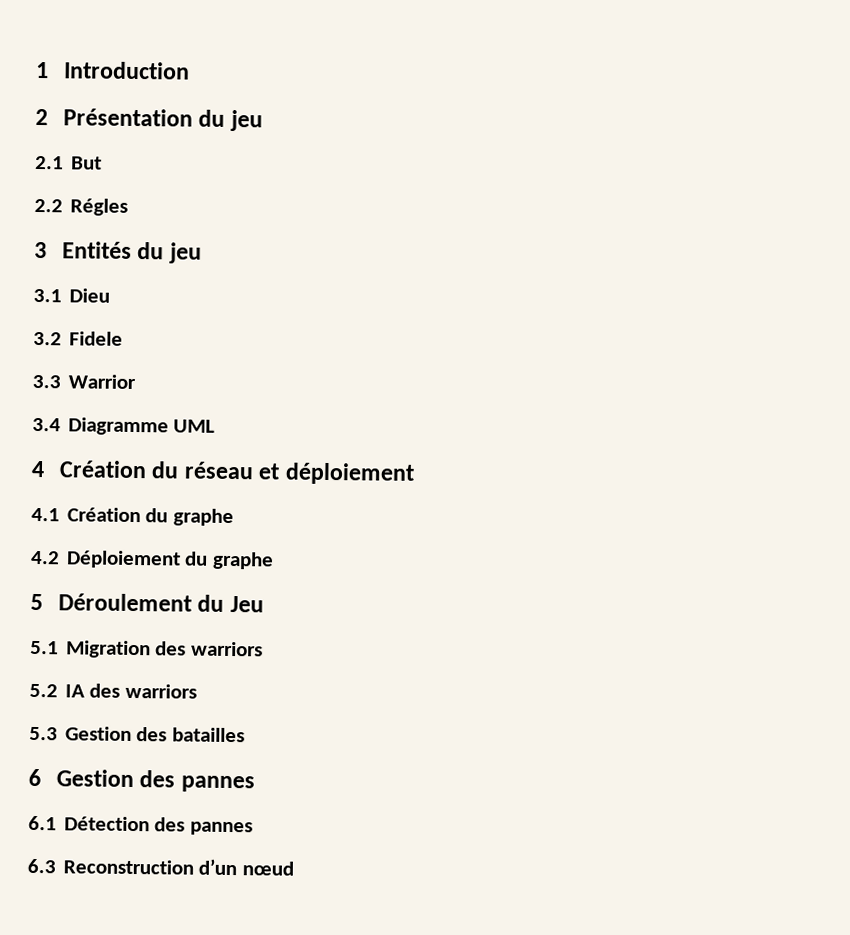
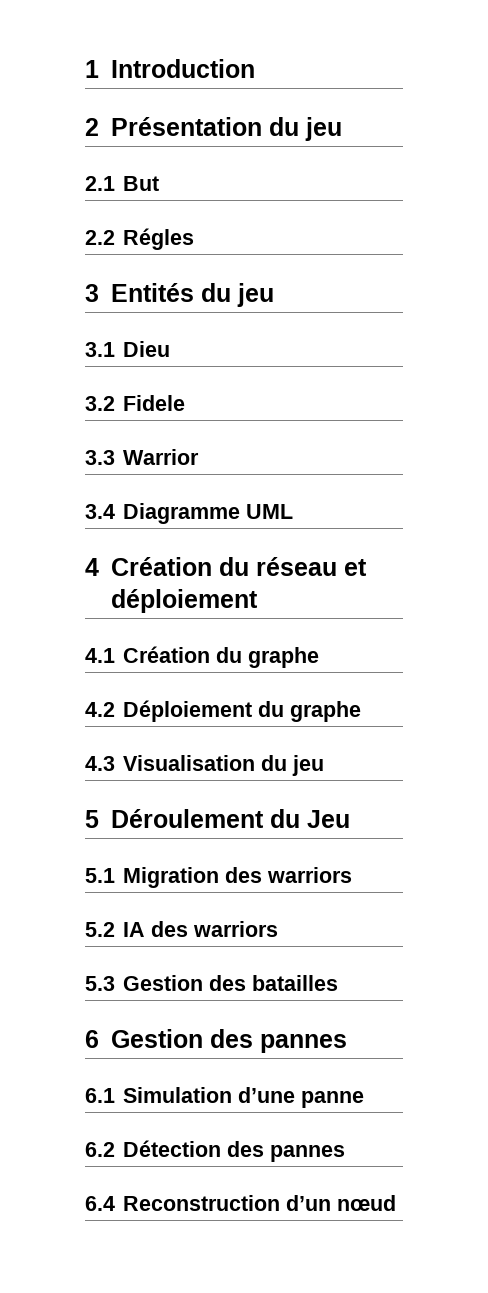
(275, 560) none -> [85,755,324,776] // 4.3 Visualisation du jeu
(57, 823) none -> [123,1087,364,1108] [85,1142,115,1157] Simulation d’une panne // 6.2
[27,858,56,874] 6.3 -> [85,1196,115,1211] 6.4

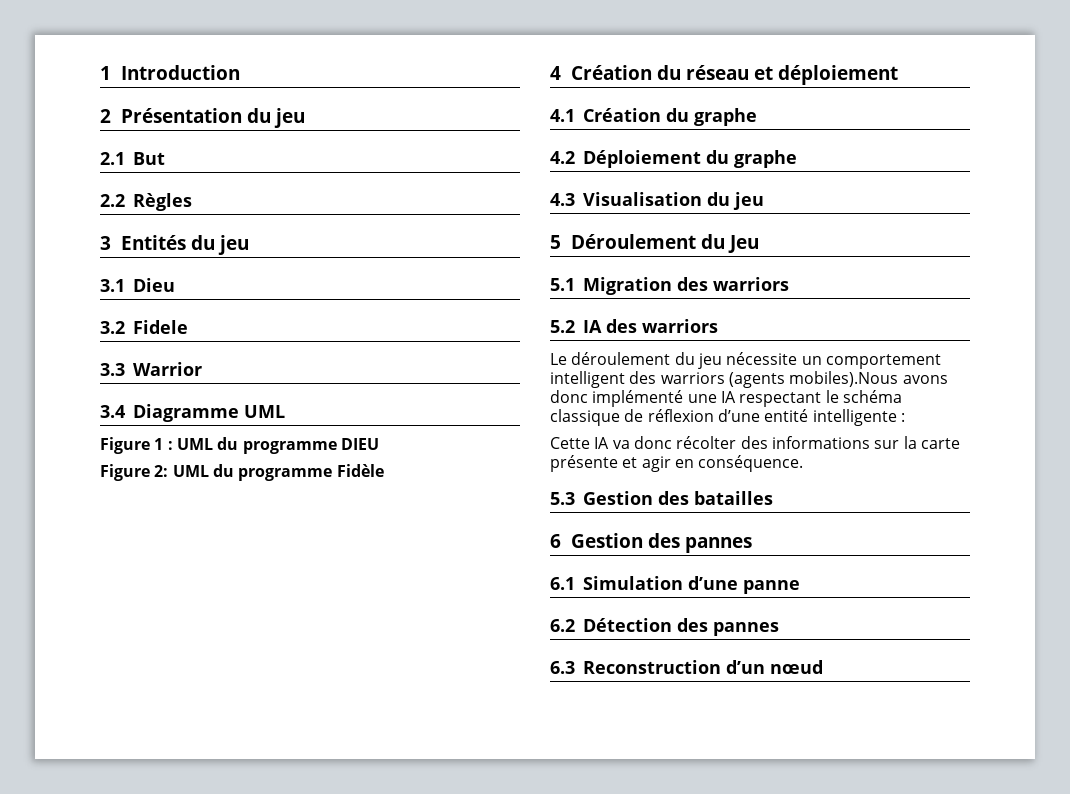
[123,228,194,250] Régles -> [133,193,192,211] Règles
(293, 511) none -> [100,437,379,454] [100,464,384,481] // Figure 1 : UML du programme DIEU // Figure 2: UML du programme Fidèle
(278, 929) none -> [550,352,941,369] [550,371,948,388] [550,390,902,407] [550,409,905,426] [550,436,960,449] [550,455,804,472] // Le déroulement du jeu nécessite un comportement intelligent des warriors (agents mobiles).Nous avons donc implémenté une IA respectant le schéma classique de réflexion d’une entité intelligente : // Cette IA va donc récolter des informations sur la carte présente et agir en conséquence.
[85,1196,115,1211] 6.4 -> [550,661,575,674] 6.3

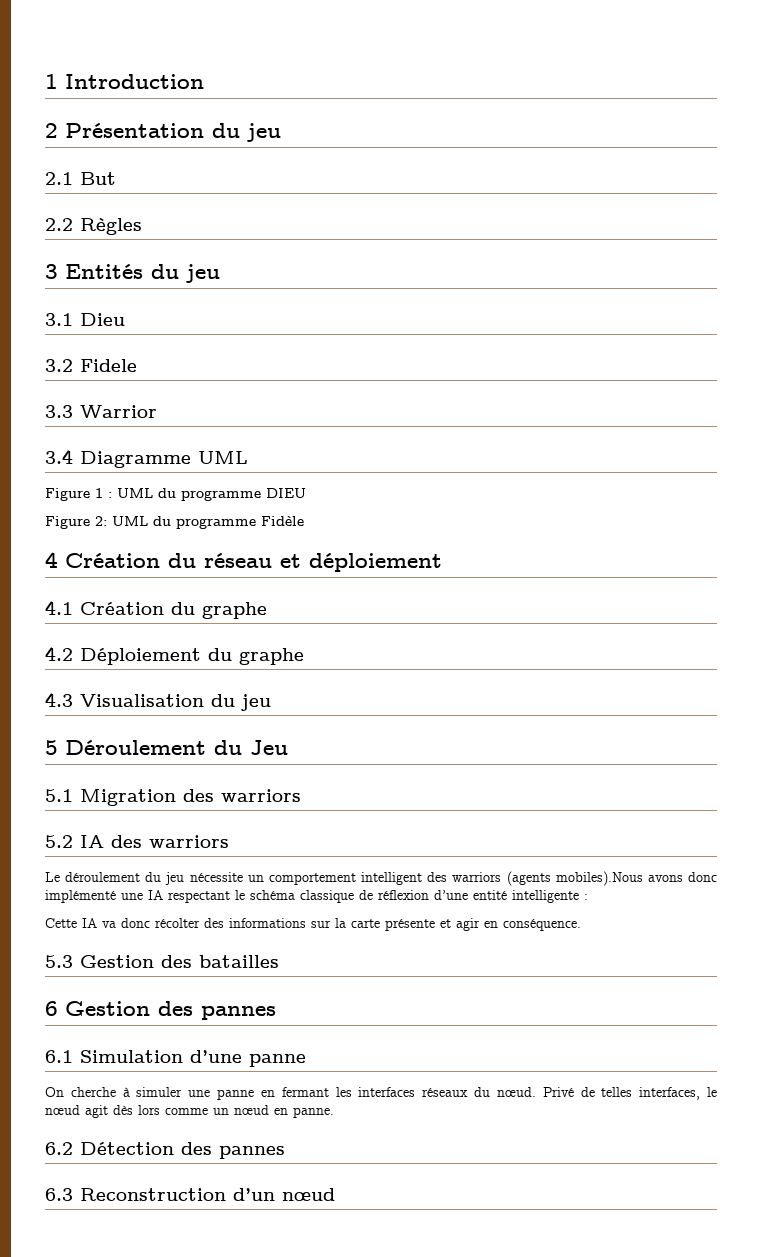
(800, 587) none -> [45,1087,718,1100] [45,1105,334,1118] // On cherche à simuler une panne en fermant les interfaces réseaux du nœud. Privé de telles interfaces, le nœud agit dès lors comme un nœud en panne.

